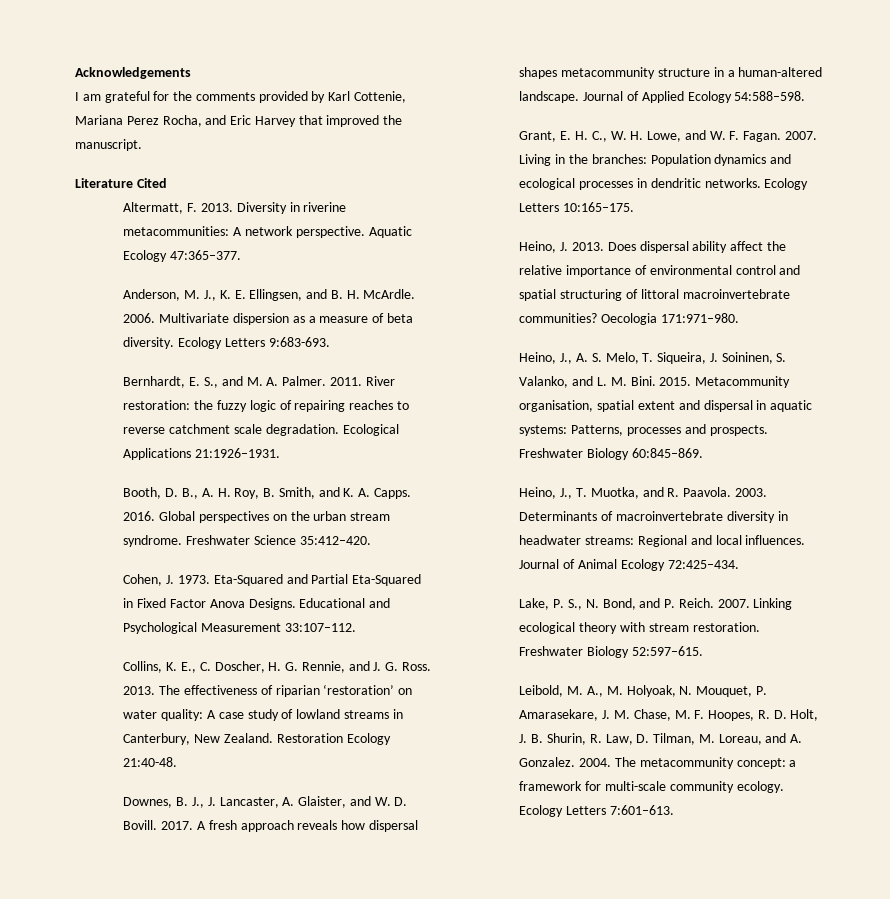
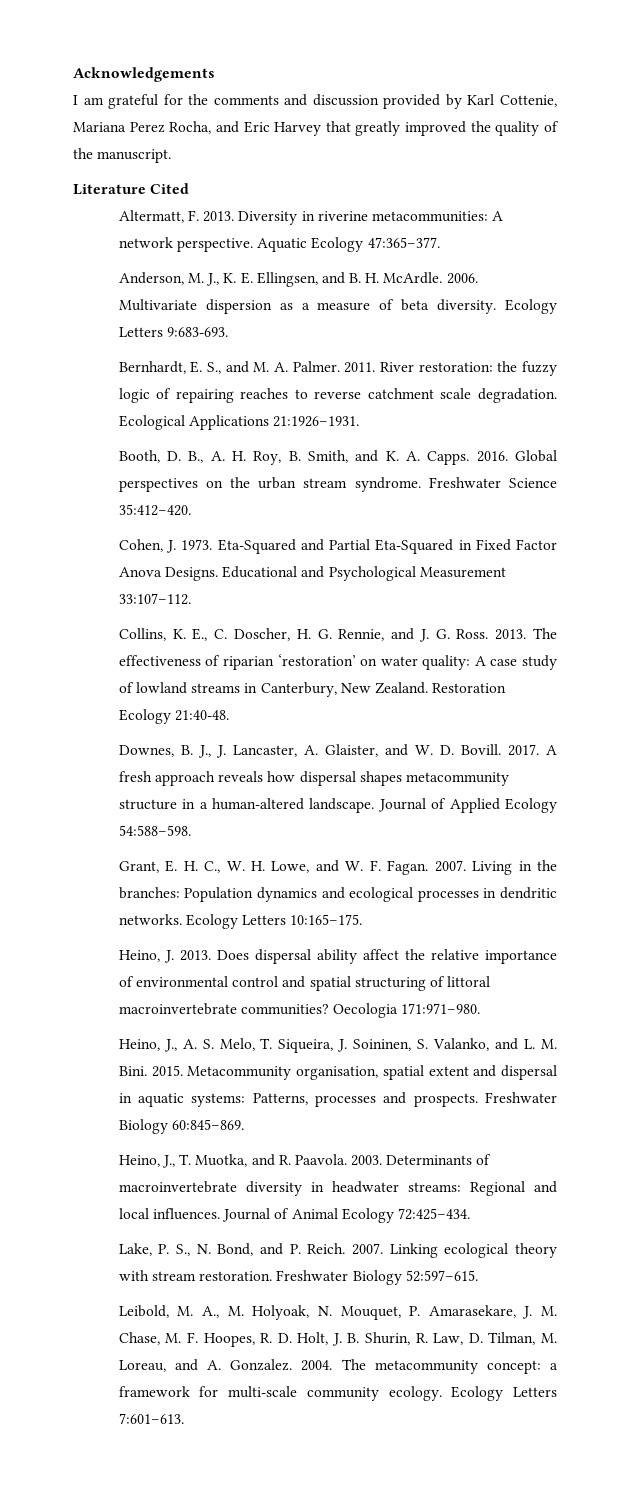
(255, 96) none -> [284,94,379,106] and discussion
(323, 120) none -> [355,121,401,136] greatly
(403, 120) none -> [495,121,559,136] [73,148,93,159] quality of the

